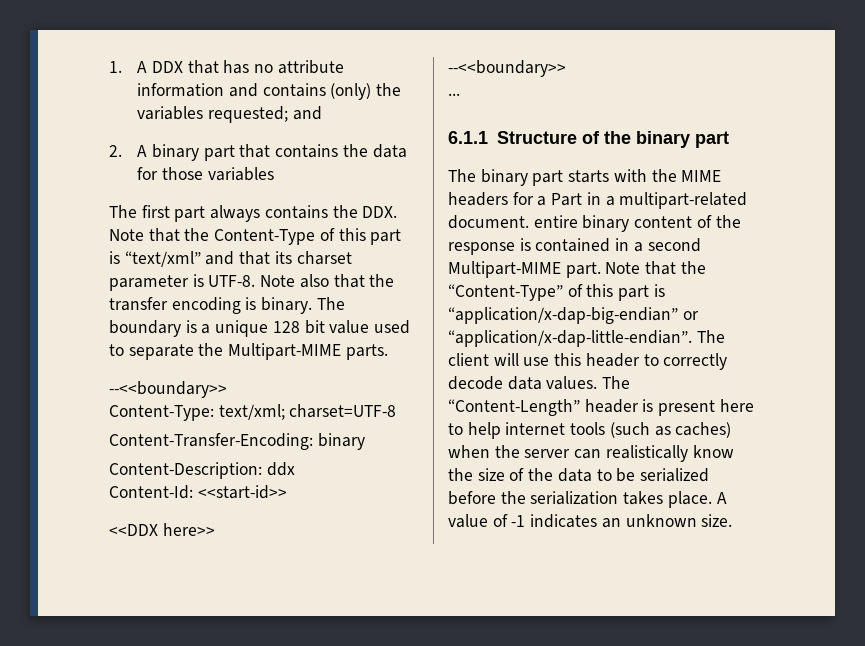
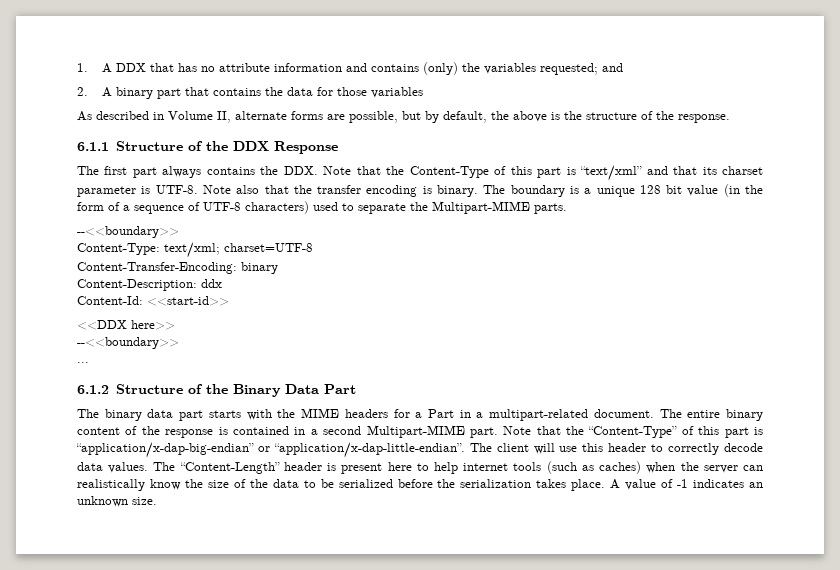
(274, 174) none -> [77,111,730,123] [77,141,338,154] // As described in Volume II, alternate forms are possible, but by default, the above is the structure of the response. // 6.1.1 Structure of the DDX Response
(370, 327) none -> [723,184,763,197] [77,201,309,214] (in the form of a sequence of UTF-8 characters)
[448,131,729,148] 6.1.1 Structure of the binary part -> [77,384,356,397] 6.1.2 Structure of the Binary Data Part
(528, 177) none -> [147,409,174,418] data
(529, 222) none -> [659,409,682,418] The

